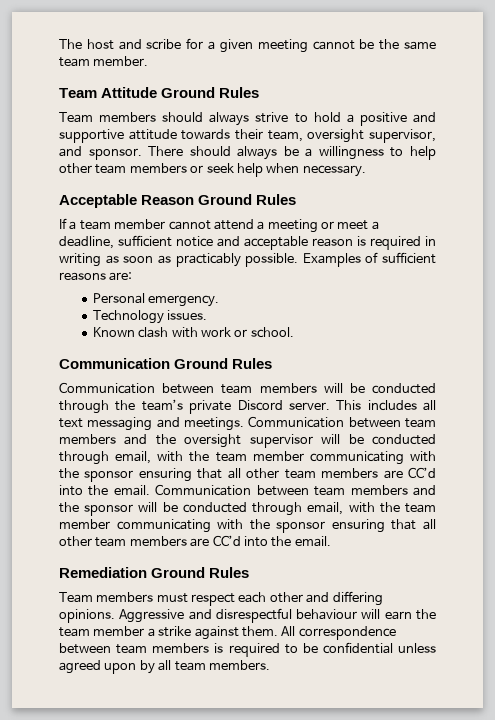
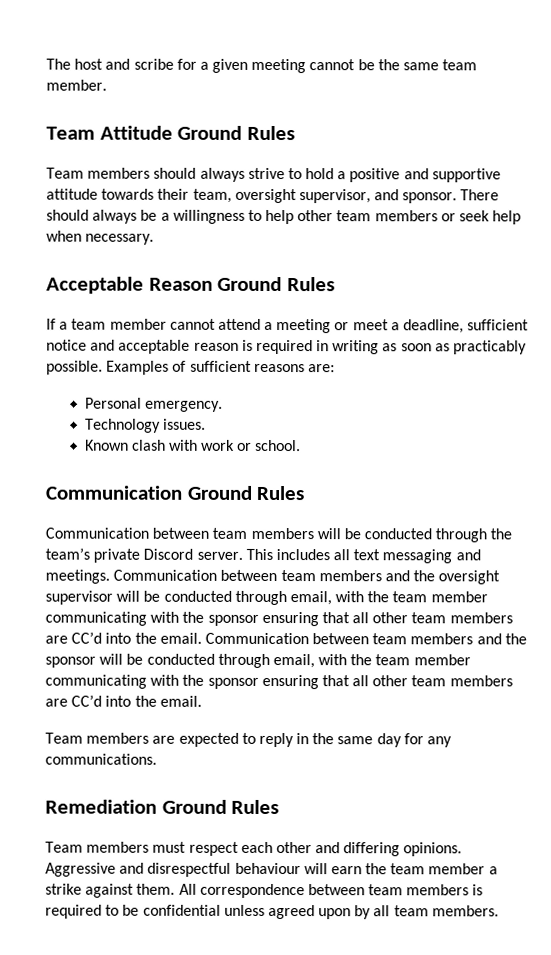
(331, 541) none -> [45,732,453,748] [45,753,157,765] // Team members are expected to reply in the same day for any communications.

